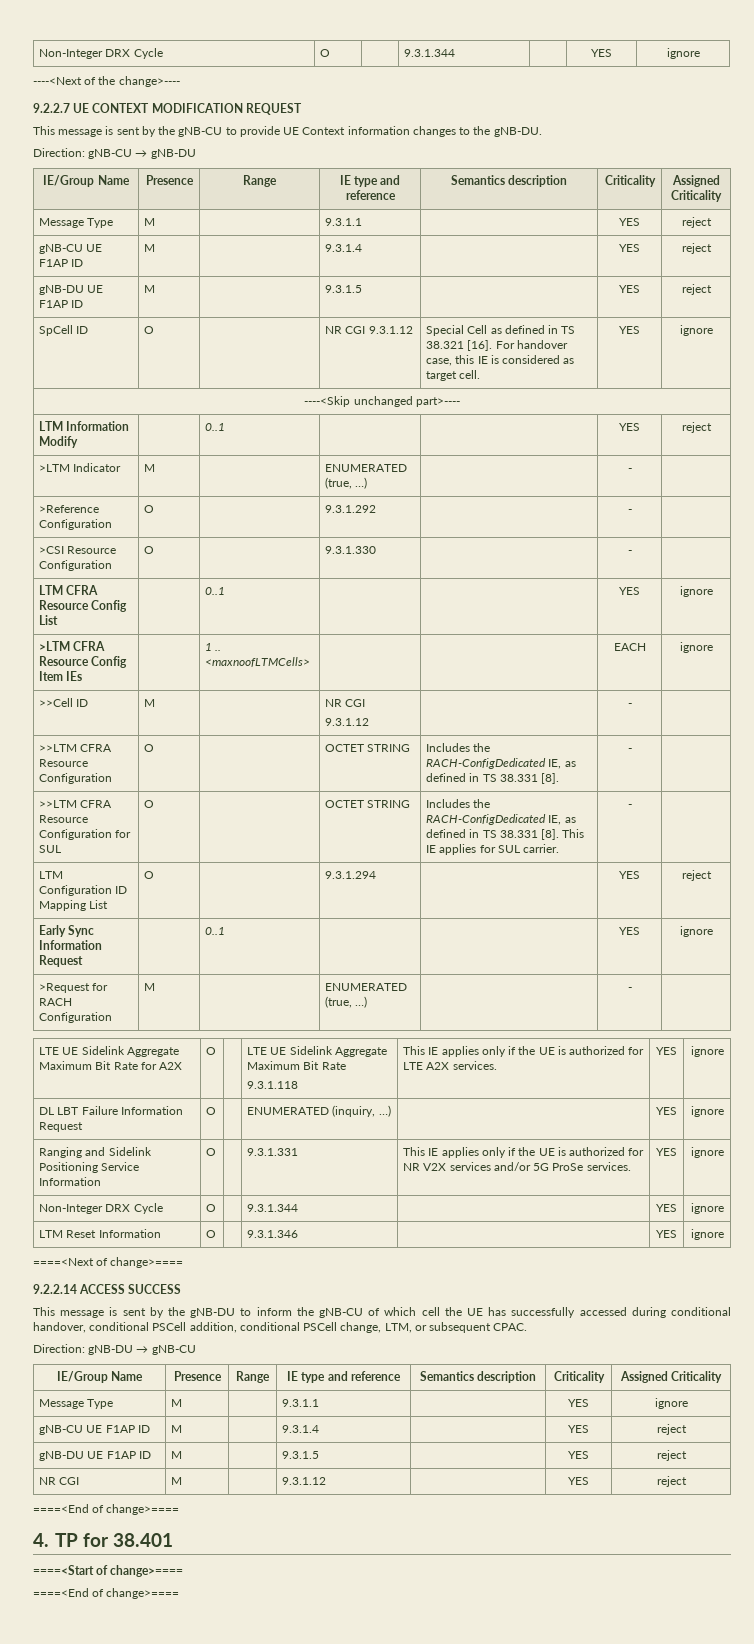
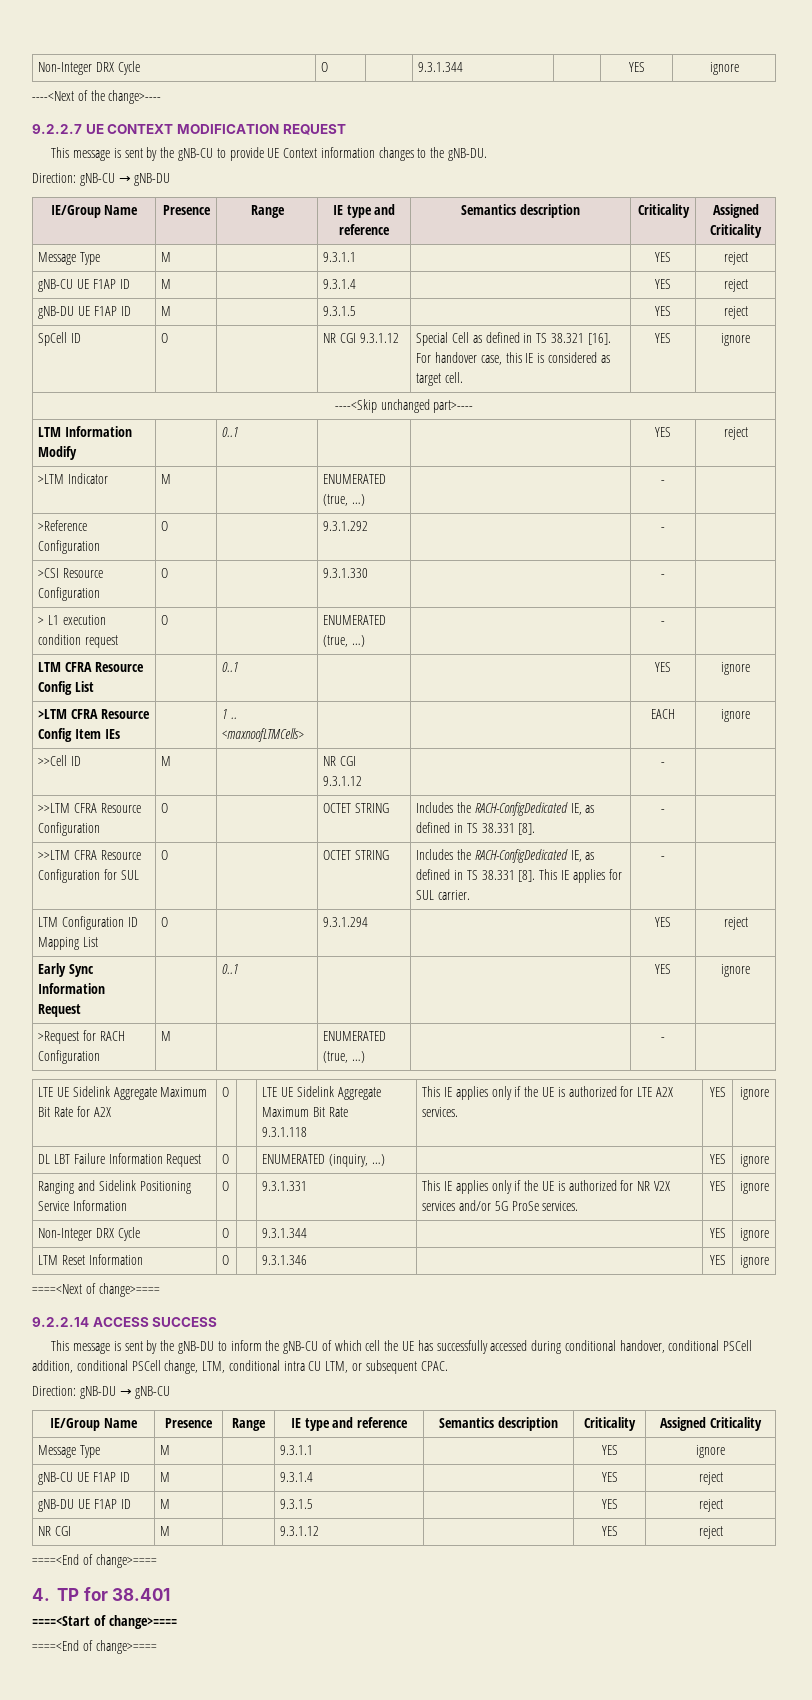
(632, 552) none -> [38,615,106,625] [38,634,119,648] [161,615,169,625] [323,615,387,625] [323,635,366,647] [661,621,665,625] // > L1 execution condition request | O | | ENUMERATED (true, …) | | - |
(412, 1328) none -> [228,1360,349,1373] conditional intra CU LTM,

